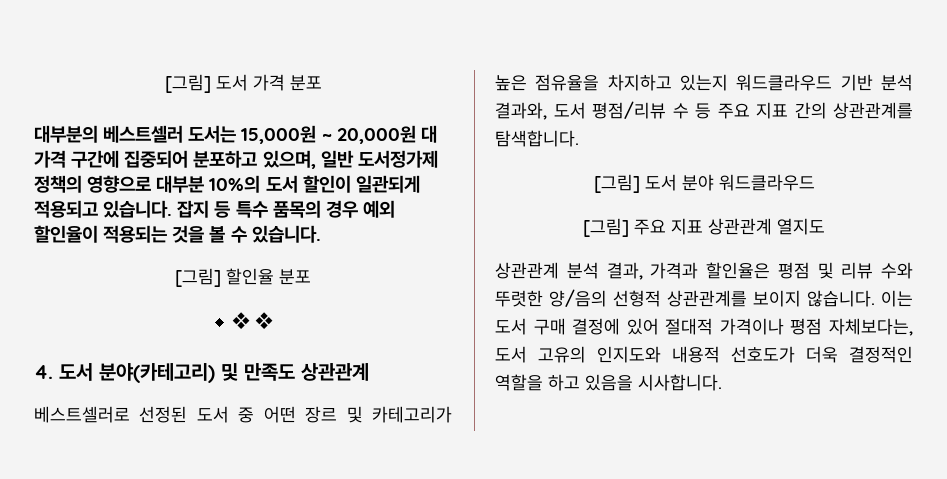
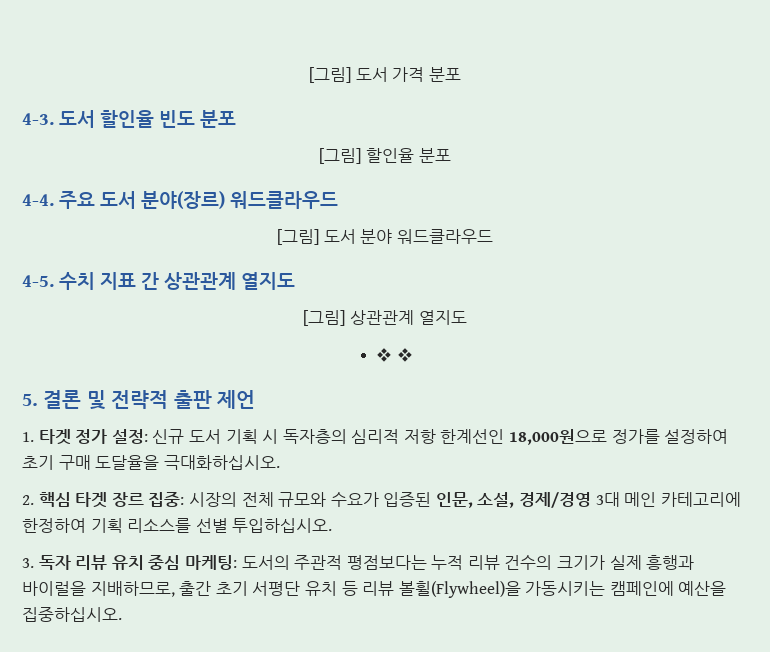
[34,125,437,144] [34,150,438,169] [34,175,420,193] [34,200,395,218] [34,225,321,243] [175,268,311,287] [232,312,274,329] [34,363,369,383] [34,406,452,423] [495,74,913,91] [495,101,913,120] [495,130,579,147] [593,174,815,193] [583,218,825,237] [495,262,913,280] [495,289,913,307] [495,318,913,336] [495,346,913,363] [495,374,722,391] 대부분의 베스트셀러 도서는 15,000원 ~ 20,000원 대 가격 구간에 집중되어 분포하고 있으며, 일반 도서정가제 정책의 영향으로 대부분 10%의 도서 할인이 일관되게 적용되고 있습니다. 잡지 등 특수 품목의 경우 예외 할인율이 적용되는 것을 볼 수 있습니다. // [그림] 할인율 분포 // ❖ ❖ // 4. 도서 분야(카테고리) 및 만족도 상관관계 // 베스트셀러로 선정된 도서 중 어떤 장르 및 카테고리가 높은 점유율을 차지하고 있는지 워드클라우드 기반 분석 결과와, 도서 평점/리뷰 수 등 주요 지표 간의 상관관계를 탐색합니다. // [그림] 도서 분야 워드클라우드 // [그림] 주요 지표 상관관계 열지도 // 상관관계 분석 결과, 가격과 할인율은 평점 및 리뷰 수와 뚜렷한 양/음의 선형적 상관관계를 보이지 않습니다. 이는 도서 구매 결정에 있어 절대적 가격이나 평점 자체보다는, 도서 고유의 인지도와 내용적 선호도가 더욱 결정적인 역할을 하고 있음을 시사합니다. -> [22,110,236,128] [319,148,451,164] [22,191,338,209] [277,229,493,245] [22,272,295,290] [303,310,467,326] [376,348,413,362] [22,390,255,410] [22,429,729,445] [22,455,280,470] [22,492,741,508] [22,518,333,533] [22,555,695,570] [22,581,727,598] [22,607,122,622] 4-3. 도서 할인율 빈도 분포 // [그림] 할인율 분포 // 4-4. 주요 도서 분야(장르) 워드클라우드 // [그림] 도서 분야 워드클라우드 // 4-5. 수치 지표 간 상관관계 열지도 // [그림] 상관관계 열지도 // ❖ ❖ // 5. 결론 및 전략적 출판 제언 // 1. 타겟 정가 설정: 신규 도서 기획 시 독자층의 심리적 저항 한계선인 18,000원으로 정가를 설정하여 초기 구매 도달율을 극대화하십시오. // 2. 핵심 타겟 장르 집중: 시장의 전체 규모와 수요가 입증된 인문, 소설, 경제/경영 3대 메인 카테고리에 한정하여 기획 리소스를 선별 투입하십시오. // 3. 독자 리뷰 유치 중심 마케팅: 도서의 주관적 평점보다는 누적 리뷰 건수의 크기가 실제 흥행과 바이럴을 지배하므로, 출간 초기 서평단 유치 등 리뷰 볼휠(Flywheel)을 가동시키는 캠페인에 예산을 집중하십시오.

